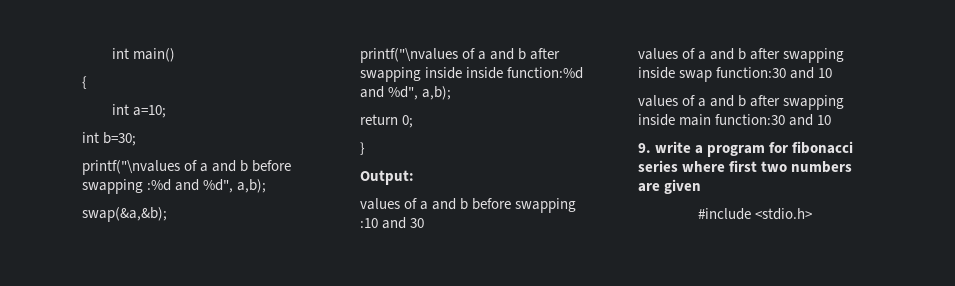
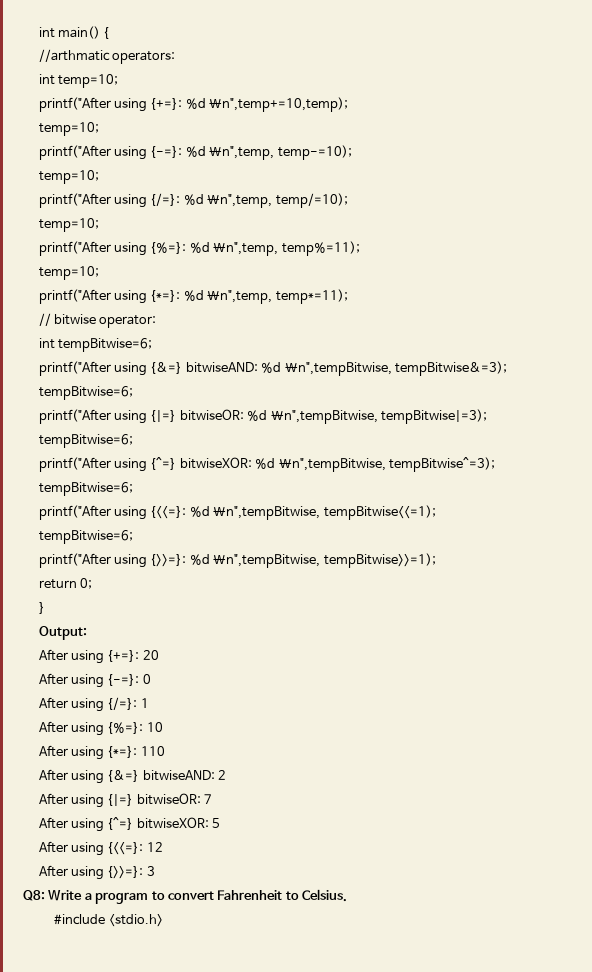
(175, 55) // -> (101, 32) none
[111,104,166,118] [82,132,137,146] [82,160,292,175] [82,179,267,194] [82,207,167,222] [360,48,561,63] [360,67,584,82] [360,86,452,100] [360,114,414,128] [360,142,365,155] [360,170,414,185] [360,198,577,213] [360,217,425,229] [638,48,845,63] [638,67,833,82] [638,95,845,110] [638,114,832,126] [638,141,854,157] [638,160,853,173] [638,179,702,194] int a=10; // int b=30; // printf("\nvalues of a and b before swapping :%d and %d", a,b); // swap(&a,&b); // printf("\nvalues of a and b after swapping inside inside function:%d and %d", a,b); // return 0; // } // Output: // values of a and b before swapping :10 and 30 // values of a and b after swapping inside swap function:30 and 10 // values of a and b after swapping inside main function:30 and 10 // 9. write a program for fibonacci series where first two numbers are given -> [38,49,176,64] [38,74,119,88] [38,97,349,112] [38,122,99,136] [38,145,352,160] [38,170,99,184] [38,193,348,208] [38,218,99,232] [38,241,360,256] [38,266,99,280] [38,289,348,304] [38,313,157,328] [38,338,153,352] [38,361,507,376] [38,386,133,400] [38,409,487,424] [38,434,133,448] [38,457,495,472] [38,482,133,496] [38,505,436,520] [38,530,133,544] [38,553,436,568] [38,578,93,589] [38,602,45,614] [38,626,87,640] [38,649,159,664] [38,673,151,688] [38,697,149,712] [38,721,163,736] [38,745,165,760] [38,769,227,784] [38,793,213,808] [38,817,221,832] [38,841,163,856] [38,865,155,880] [23,889,347,904] //arthmatic operators: // int temp=10; // printf("After using {+=}: %d \n",temp+=10,temp); // temp=10; // printf("After using {-=}: %d \n",temp, temp-=10); // temp=10; // printf("After using {/=}: %d \n",temp, temp/=10); // temp=10; // printf("After using {%=}: %d \n",temp, temp%=11); // temp=10; // printf("After using {*=}: %d \n",temp, temp*=11); // // bitwise operator: // int tempBitwise=6; // printf("After using {&=} bitwiseAND: %d \n",tempBitwise, tempBitwise&=3); // tempBitwise=6; // printf("After using {|=} bitwiseOR: %d \n",tempBitwise, tempBitwise|=3); // tempBitwise=6; // printf("After using {^=} bitwiseXOR: %d \n",tempBitwise, tempBitwise^=3); // tempBitwise=6; // printf("After using {<<=}: %d \n",tempBitwise, tempBitwise<<=1); // tempBitwise=6; // printf("After using {>>=}: %d \n",tempBitwise, tempBitwise>>=1); // return 0; // } // Output: // After using {+=}: 20 // After using {-=}: 0 // After using {/=}: 1 // After using {%=}: 10 // After using {*=}: 110 // After using {&=} bitwiseAND: 2 // After using {|=} bitwiseOR: 7 // After using {^=} bitwiseXOR: 5 // After using {<<=}: 12 // After using {>>=}: 3 // Q8: Write a program to convert Fahrenheit to Celsius.

